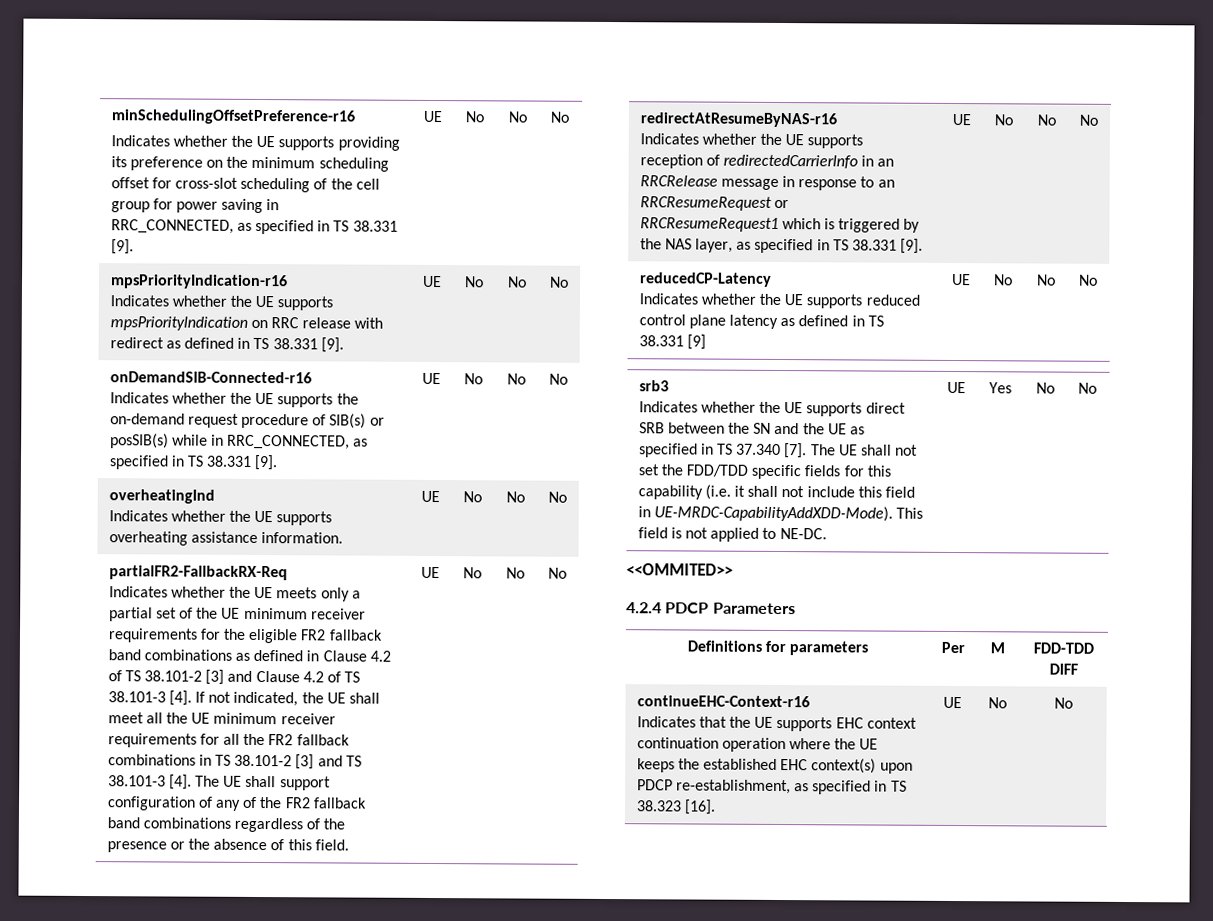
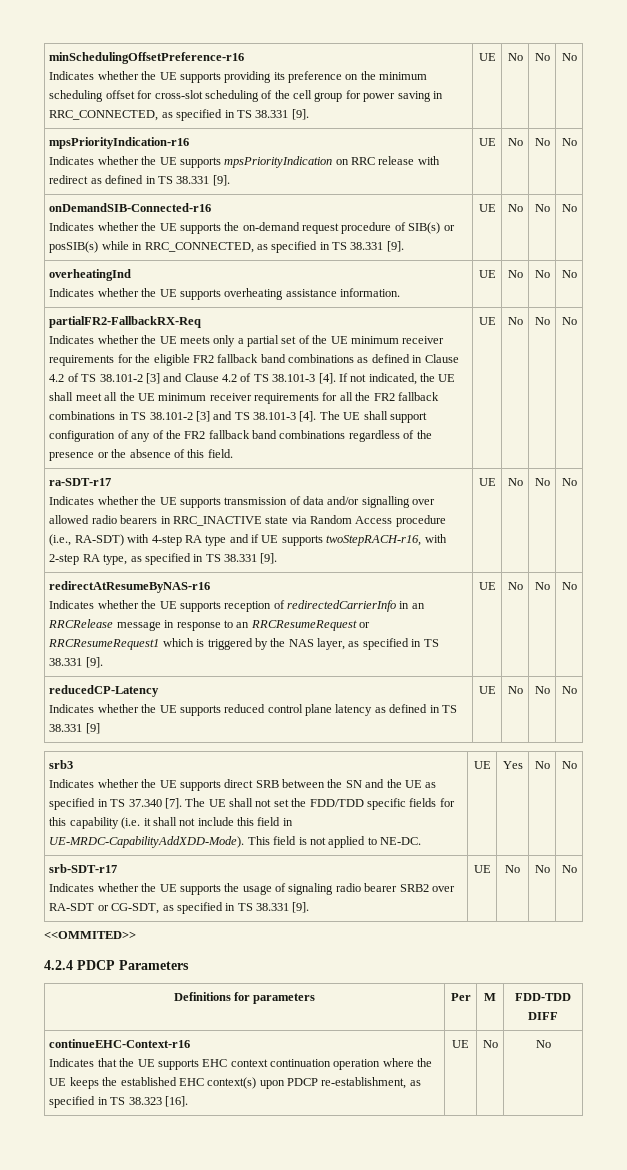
(567, 573) none -> [49,478,112,486] [49,496,436,508] [49,515,446,527] [49,534,447,546] [49,553,278,565] [478,478,496,486] [507,478,523,486] [534,478,550,486] [561,478,577,486] // ra-SDT-r17 // Indicates whether the UE supports transmission of data and/or signalling over allowed radio bearers in RRC_INACTIVE state via Random Access procedure (i.e., RA-SDT) with 4-step RA type and if UE supports twoStepRACH-r16, with 2-step RA type, as specified in TS 38.331 [9]. | UE | No | No | No
(1097, 388) none -> [49,864,118,873] [49,883,455,895] [49,902,310,914] [473,865,491,873] [505,865,520,873] [534,865,550,873] [561,865,577,873] // srb-SDT-r17 // Indicates whether the UE supports the usage of signaling radio bearer SRB2 over RA-SDT or CG-SDT, as specified in TS 38.331 [9]. | UE | No | No | No

